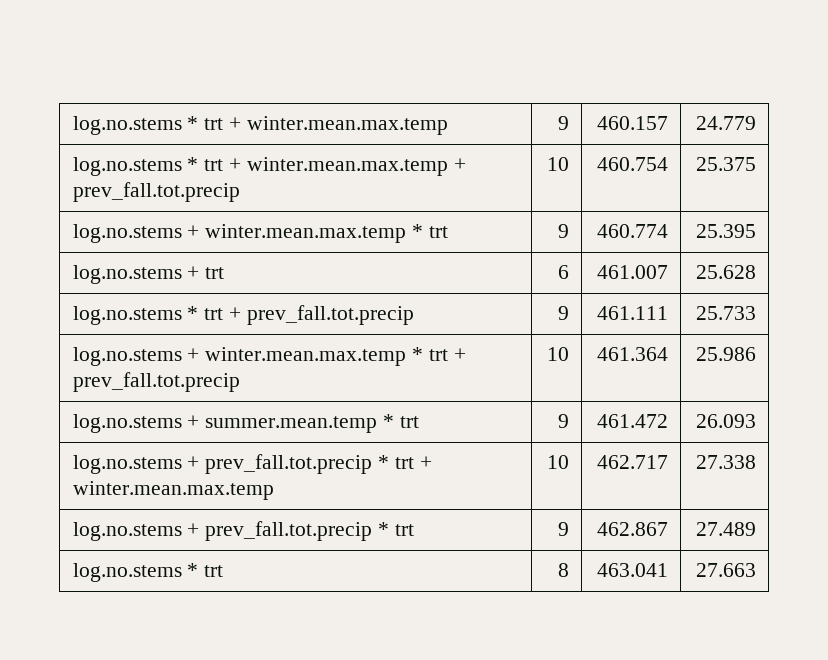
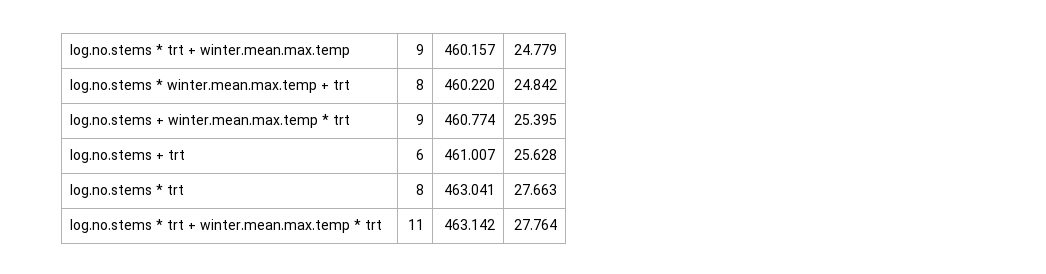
[204,157,466,176] [72,182,240,202] [546,157,569,171] [596,157,668,171] [695,157,756,171] trt + winter.mean.max.temp + prev_fall.tot.precip | 10 | 460.754 | 25.375 -> [167,79,351,93] [415,79,424,90] [443,79,495,90] [513,79,557,90] winter.mean.max.temp + trt | 8 | 460.220 | 24.842
[72,305,414,325] [557,306,569,320] [596,306,668,320] [695,306,756,320] [72,347,466,366] [72,372,240,392] [546,347,569,361] [596,347,668,361] [695,347,756,361] [72,414,419,433] [557,414,569,428] [596,414,668,428] [695,414,756,428] [72,454,432,474] [72,481,274,500] [546,455,569,469] [596,455,668,469] [695,455,756,469] [72,521,414,541] [557,522,569,536] [596,522,668,536] [695,522,756,536] // log.no.stems * trt + prev_fall.tot.precip | 9 | 461.111 | 25.733 // log.no.stems + winter.mean.max.temp * trt + prev_fall.tot.precip | 10 | 461.364 | 25.986 // log.no.stems + summer.mean.temp * trt | 9 | 461.472 | 26.093 // log.no.stems + prev_fall.tot.precip * trt + winter.mean.max.temp | 10 | 462.717 | 27.338 // log.no.stems + prev_fall.tot.precip * trt | 9 | 462.867 | 27.489 -> (557, 154) none
(756, 570) none -> [70,219,383,233] [407,219,424,230] [443,219,495,230] [513,219,557,230] // log.no.stems * trt + winter.mean.max.temp * trt | 11 | 463.142 | 27.764

